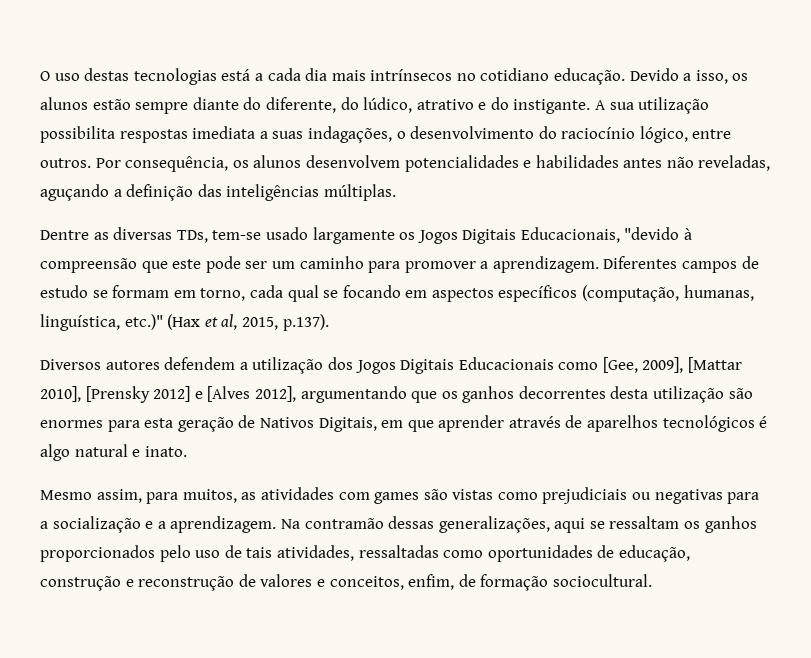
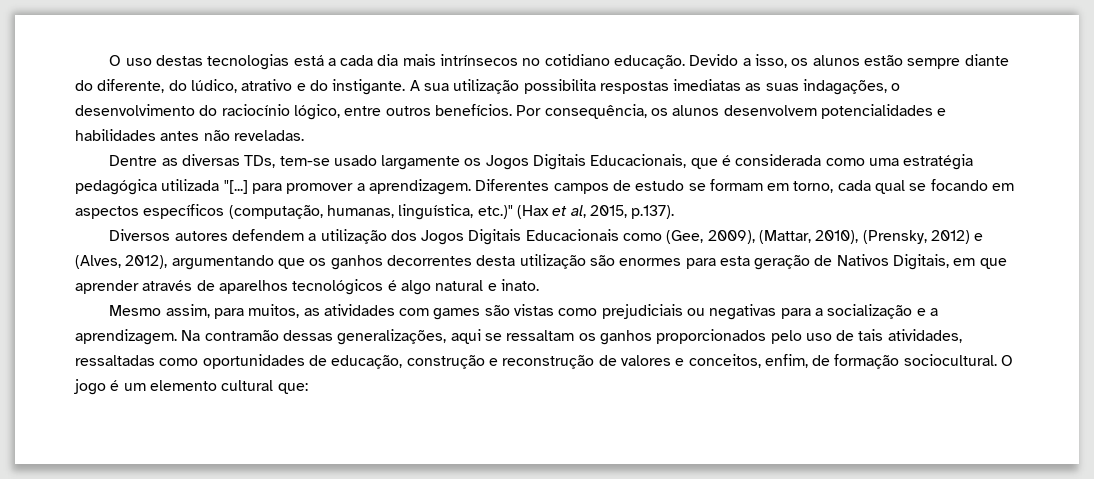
[192,126,268,139] imediata a -> [673,79,762,91] imediatas as
[40,158,91,168] outros. -> [385,104,512,116] outros benefícios.
[698,155,771,171] [40,184,396,201] reveladas, aguçando a definição das inteligências múltiplas. -> [233,130,304,141] reveladas.
[624,227,693,240] [40,256,364,273] "devido à compreensão que este pode ser um caminho -> [690,154,974,170] [75,179,248,195] que é considerada como uma estratégia pedagógica utilizada "[...]
[602,357,743,373] [40,386,296,403] [Gee, 2009], [Mattar 2010], [Prensky 2012] e [Alves 2012], -> [666,230,984,244] [75,255,168,269] (Gee, 2009), (Mattar, 2010), (Prensky, 2012) e (Alves, 2012),
(652, 580) none -> [1001,355,1014,366] [74,379,308,395] O jogo é um elemento cultural que:

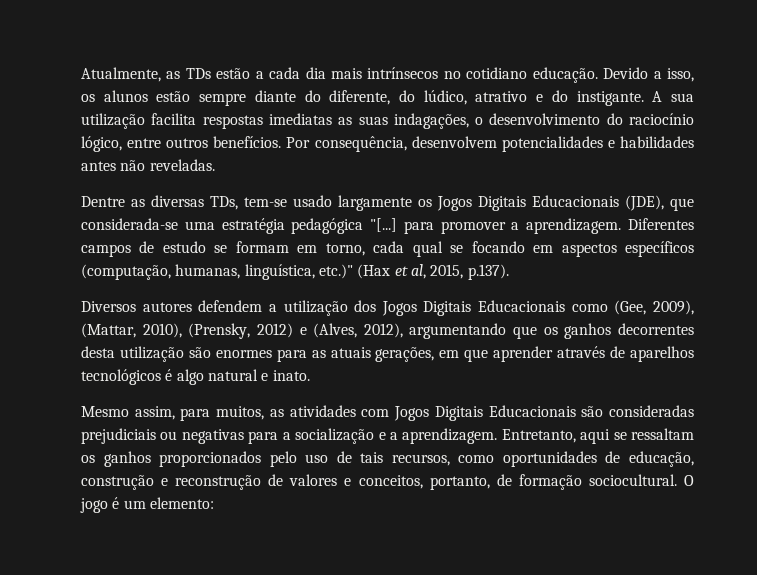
[109,54,324,70] O uso destas tecnologias está -> [81,67,251,82] Atualmente, as TDs estão
[523,79,596,94] possibilita -> [151,113,197,125] facilita
[650,105,720,116] os alunos -> (407, 144) none
[590,154,865,169] Educacionais, que é considerada como -> [532,195,694,211] [81,218,178,230] Educacionais (JDE), que considerada-se
[161,179,220,191] utilizada -> (364, 226) none
[719,254,950,270] esta geração de Nativos Digitais, -> [311,347,435,362] as atuais gerações,
[433,304,598,320] games são vistas como -> [394,405,695,421] Jogos Digitais Educacionais são consideradas
[181,329,447,345] Na contramão dessas generalizações, -> [501,429,576,443] Entretanto,
[887,329,962,343] [75,355,155,366] atividades, ressaltadas -> [391,454,450,466] recursos,
[764,354,808,368] enfim, -> [429,476,490,490] portanto,
[149,380,308,394] elemento cultural que: -> [149,497,214,509] elemento:

